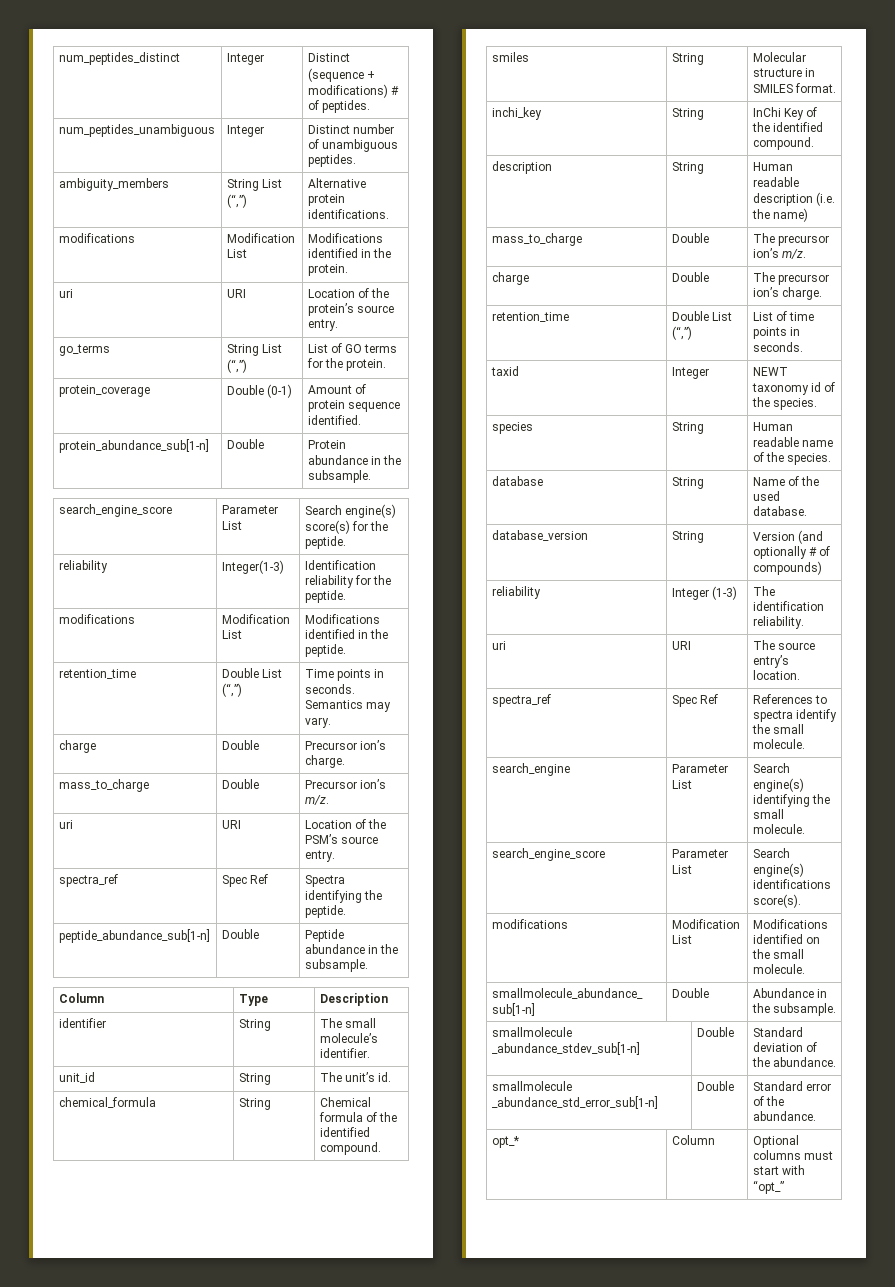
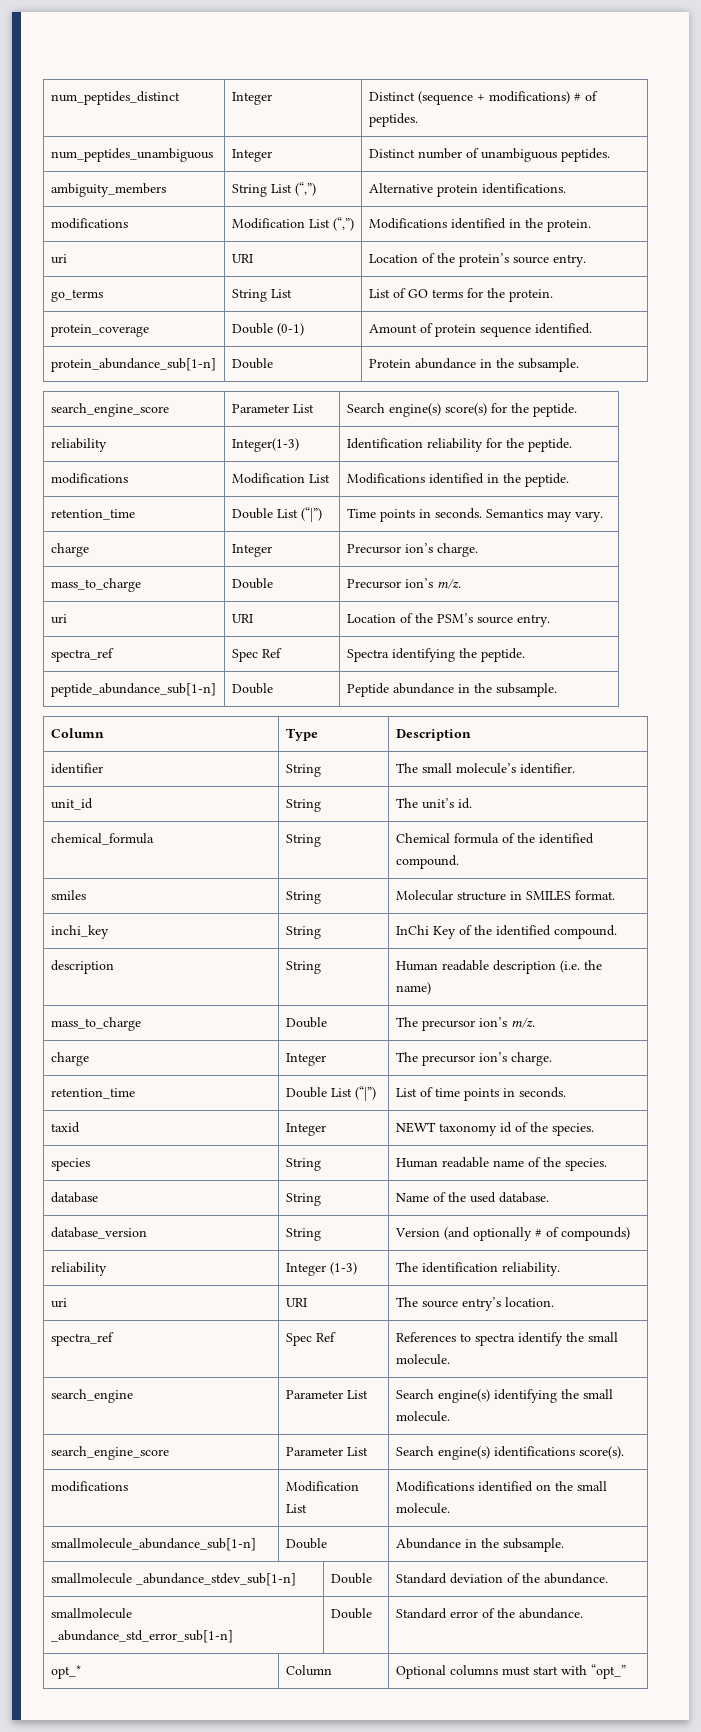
(247, 253) none -> [332,217,354,231] (“,”)
[226,359,247,373] (“,”) -> (292, 293) none
[221,683,242,697] (“,”) -> [300,507,322,522] (“|”)
[221,740,259,750] Double -> [231,544,272,557] Integer
[671,272,709,282] Double -> [285,1053,326,1066] Integer
[671,326,692,340] (“,”) -> [354,1086,376,1101] (“|”)

